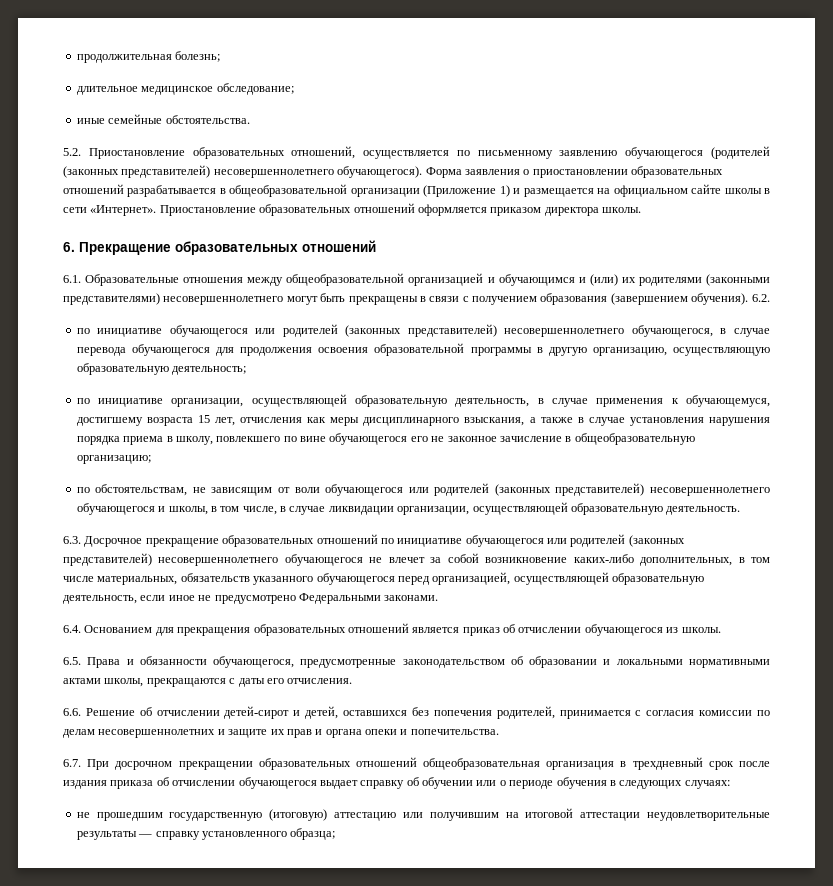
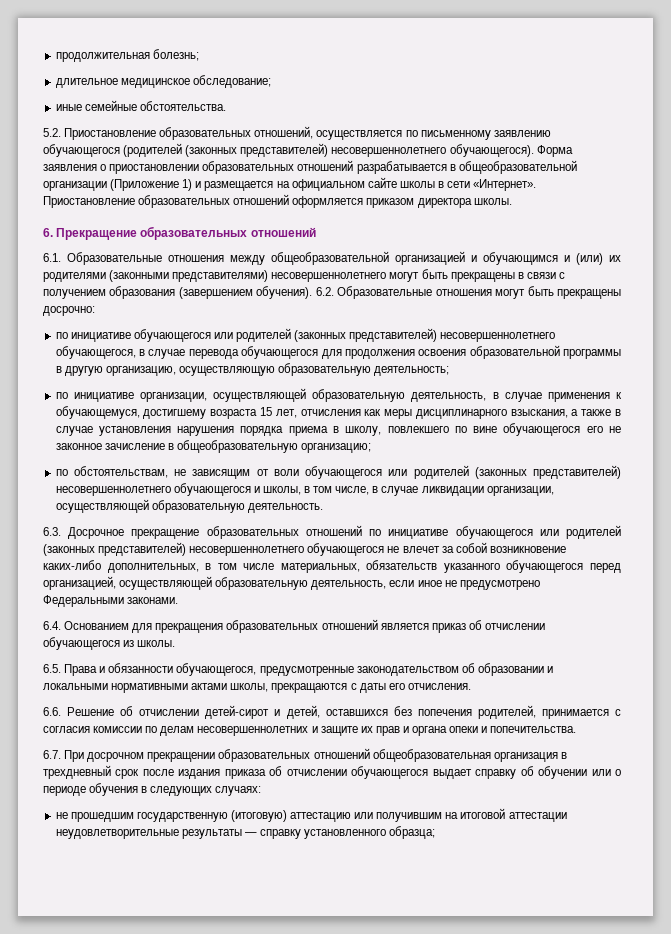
(770, 298) none -> [337,286,621,299] [43,306,95,316] Образовательные отношения могут быть прекращены досрочно:

